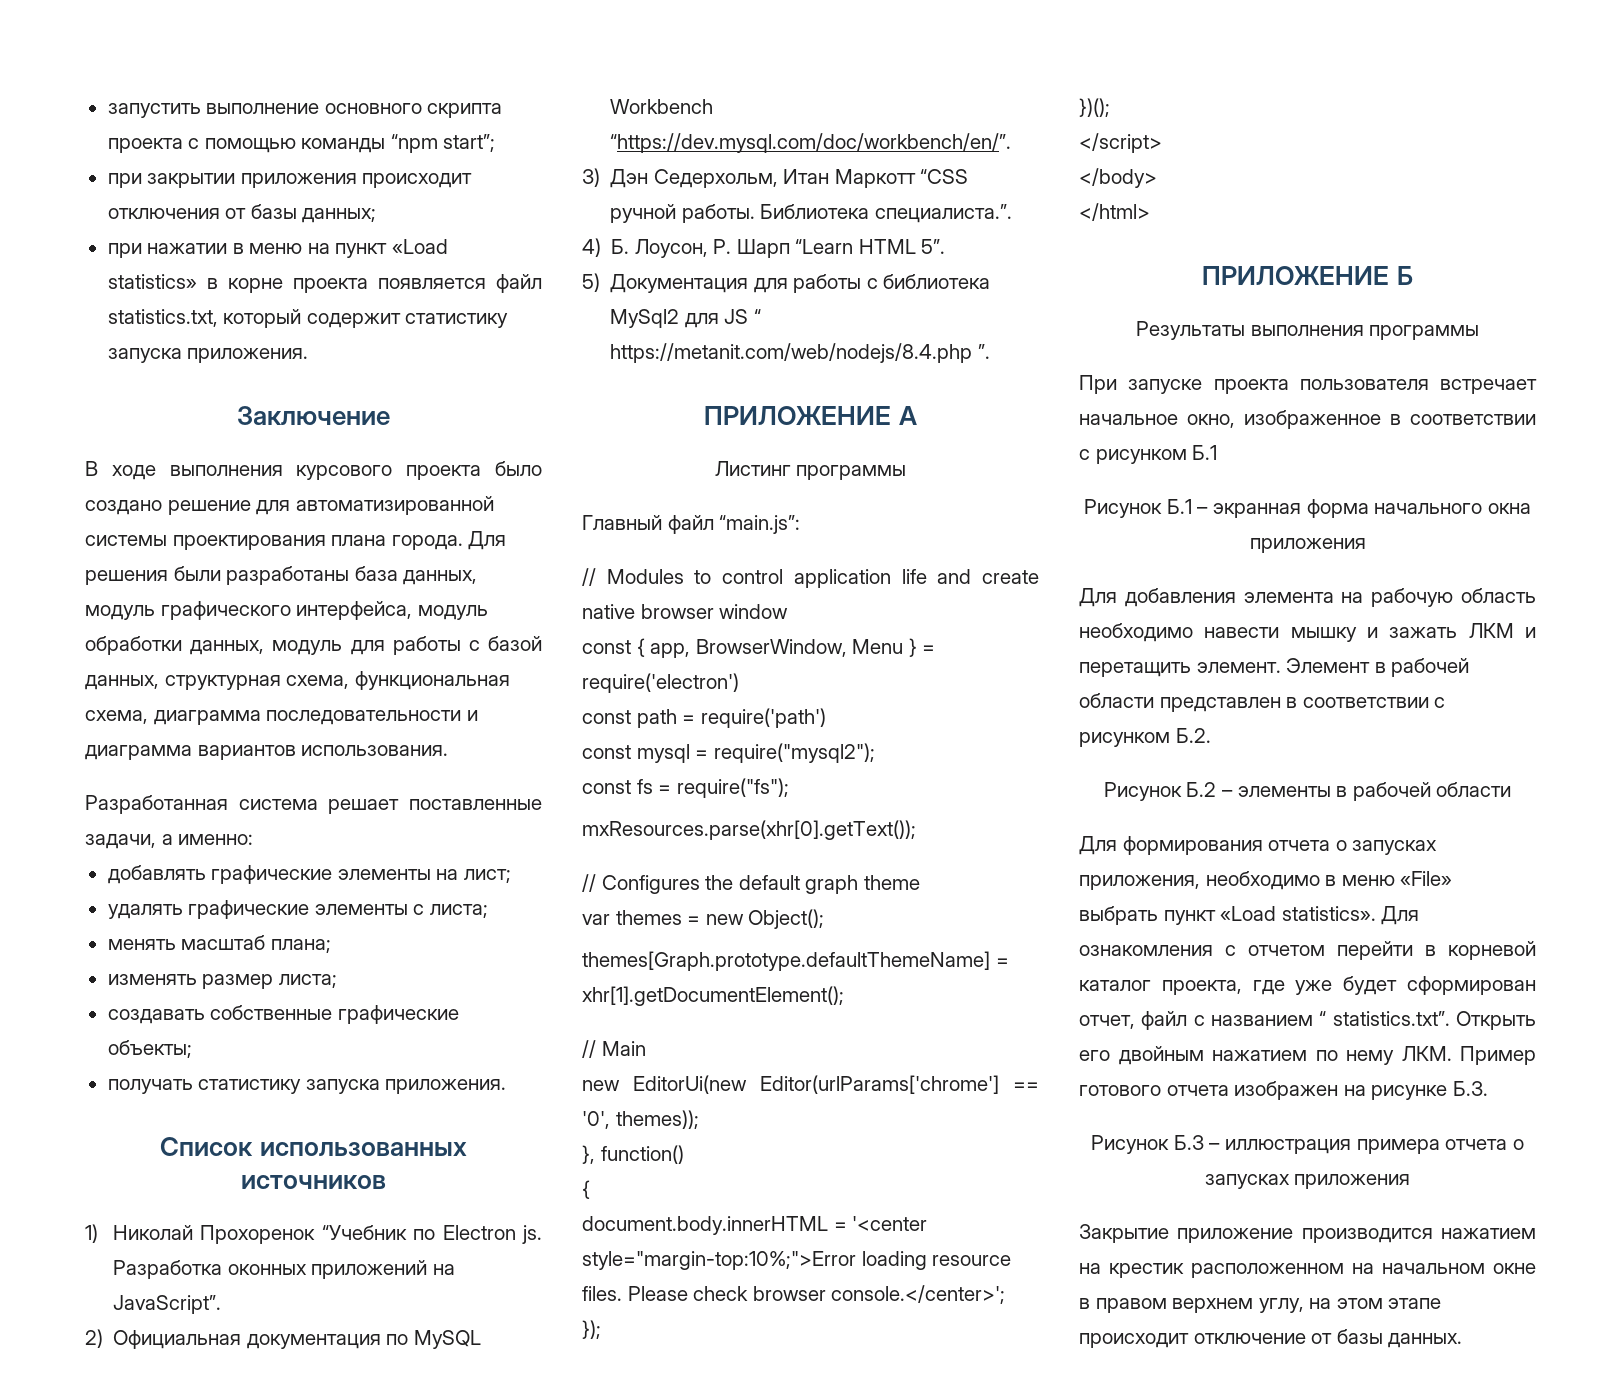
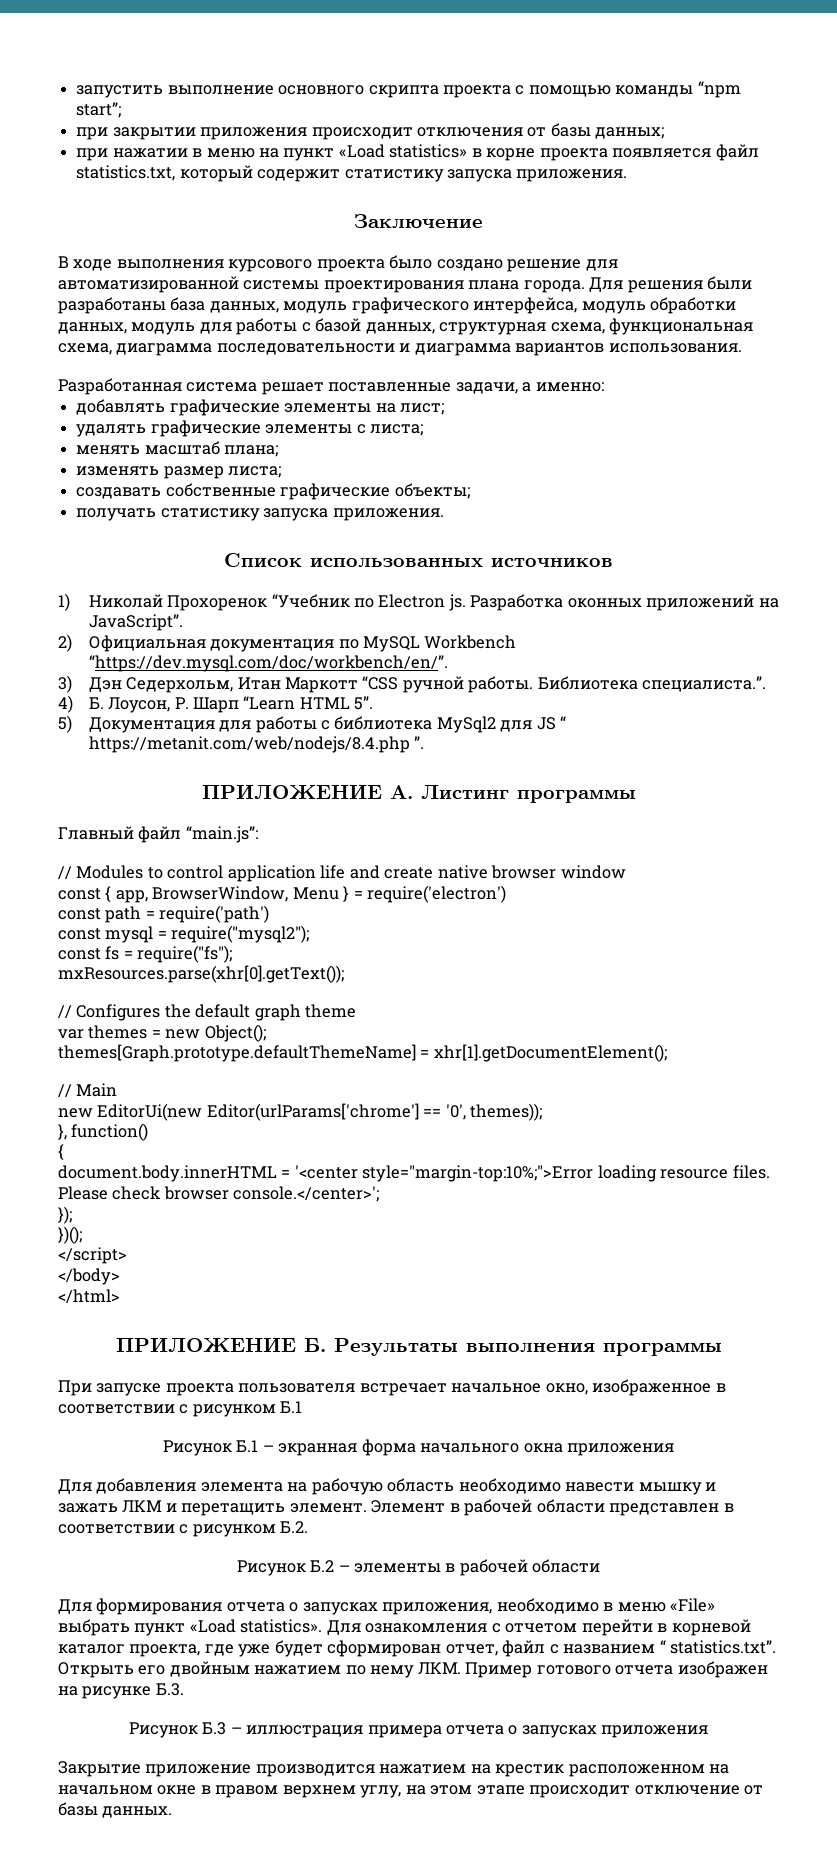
[898,406,917,425] А // -> [389,785,413,799] А.
[1396,266,1413,285] Б // -> [303,1338,326,1352] Б.

